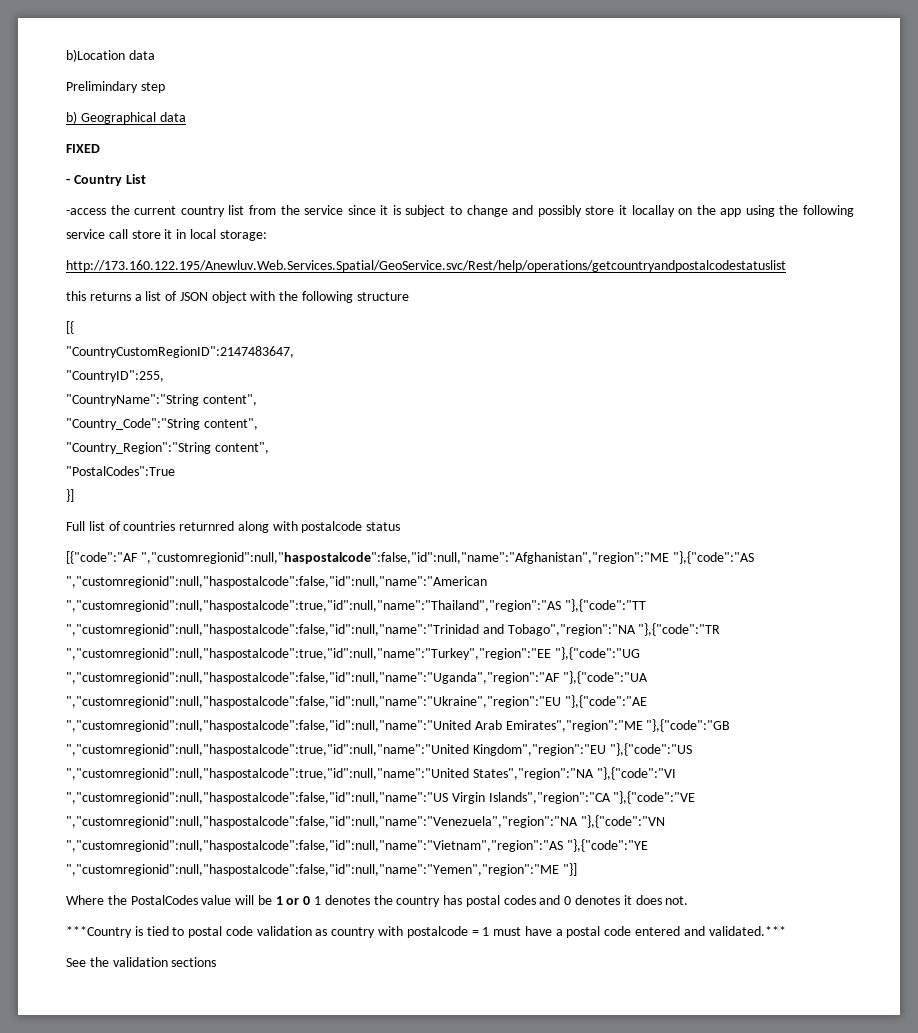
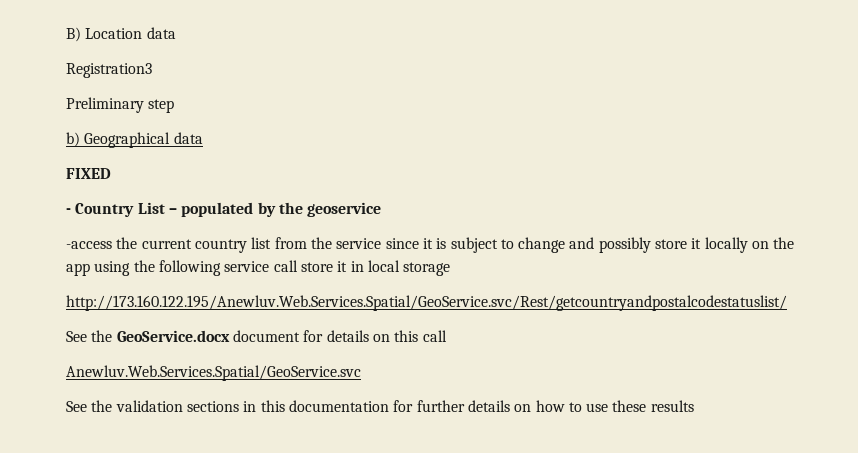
[66,49,155,62] [66,81,138,93] b)Location data // Prelimindary -> [66,27,176,42] [66,63,152,78] [66,97,144,113] B) Location data // Registration3 // Preliminary
(146, 179) none -> [168,202,382,217] – populated by the geoservice
[631,205,675,217] locallay -> [704,237,748,253] locally
[219,230,267,241] [66,260,786,272] [66,291,409,303] [66,321,74,334] [66,346,294,358] [66,370,164,382] [66,394,257,406] [66,418,258,430] [66,442,269,454] [66,466,175,476] [66,489,74,502] [66,521,401,533] [66,551,754,564] [66,576,487,588] [66,599,646,612] [66,623,721,636] [66,647,640,660] [66,671,648,684] [66,695,647,708] [66,719,731,732] [66,743,692,756] [66,767,676,780] [66,791,696,804] [66,815,665,828] [66,839,648,852] [66,863,577,876] [66,895,689,907] [66,926,786,938] [66,957,217,967] storage: // http://173.160.122.195/Anewluv.Web.Services.Spatial/GeoService.svc/Rest/help/operations/getcountryandpostalcodestatuslist // this returns a list of JSON object with the following structure // [{ // "CountryCustomRegionID":2147483647, // "CountryID":255, // "CountryName":"String content", // "Country_Code":"String content", // "Country_Region":"String content", // "PostalCodes":True // }] // Full list of countries returnred along with postalcode status // [{"code":"AF ","customregionid":null,"haspostalcode":false,"id":null,"name":"Afghanistan","region":"ME "},{"code":"AS ","customregionid":null,"haspostalcode":false,"id":null,"name":"American ","customregionid":null,"haspostalcode":true,"id":null,"name":"Thailand","region":"AS "},{"code":"TT ","customregionid":null,"haspostalcode":false,"id":null,"name":"Trinidad and Tobago","region":"NA "},{"code":"TR ","customregionid":null,"haspostalcode":true,"id":null,"name":"Turkey","region":"EE "},{"code":"UG ","customregionid":null,"haspostalcode":false,"id":null,"name":"Uganda","region":"AF "},{"code":"UA ","customregionid":null,"haspostalcode":false,"id":null,"name":"Ukraine","region":"EU "},{"code":"AE ","customregionid":null,"haspostalcode":false,"id":null,"name":"United Arab Emirates","region":"ME "},{"code":"GB ","customregionid":null,"haspostalcode":true,"id":null,"name":"United Kingdom","region":"EU "},{"code":"US ","customregionid":null,"haspostalcode":true,"id":null,"name":"United States","region":"NA "},{"code":"VI ","customregionid":null,"haspostalcode":false,"id":null,"name":"US Virgin Islands","region":"CA "},{"code":"VE ","customregionid":null,"haspostalcode":false,"id":null,"name":"Venezuela","region":"NA "},{"code":"VN ","customregionid":null,"haspostalcode":false,"id":null,"name":"Vietnam","region":"AS "},{"code":"YE ","customregionid":null,"haspostalcode":false,"id":null,"name":"Yemen","region":"ME "}] // Where the PostalCodes value will be 1 or 0 1 denotes the country has postal codes and 0 denotes it does not. // ***Country is tied to postal code validation as country with postalcode = 1 must have a postal code entered and validated.*** // See the validation sections -> [403,262,451,276] [66,295,787,311] [66,330,447,342] [66,365,361,381] [66,400,694,412] storage // http://173.160.122.195/Anewluv.Web.Services.Spatial/GeoService.svc/Rest/getcountryandpostalcodestatuslist/ // See the GeoService.docx document for details on this call // Anewluv.Web.Services.Spatial/GeoService.svc // See the validation sections in this documentation for further details on how to use these results

